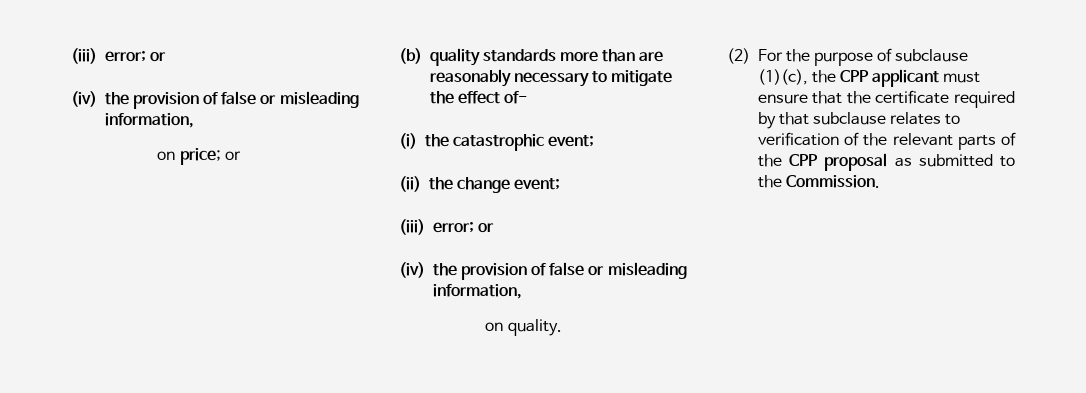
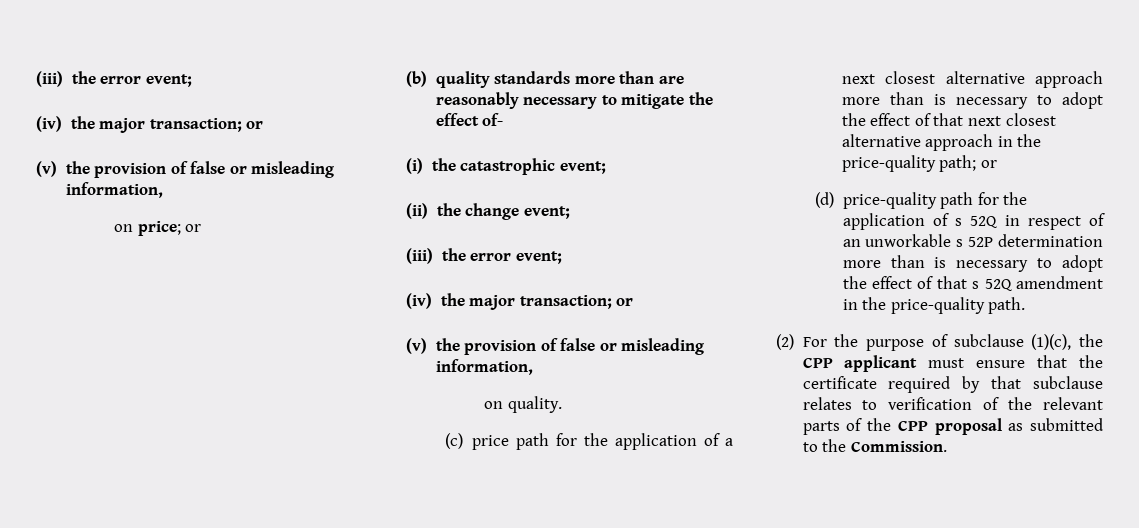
[71,48,166,64] [71,91,97,107] (iii) error; or // (iv) -> [36,71,192,87] [36,116,264,133] [36,161,57,177] (iii) the error event; // (iv) the major transaction; or // (v)
[432,222,494,233] [399,262,425,278] error; or // (iv) -> [441,248,562,264] [406,293,634,310] [406,338,427,354] the error event; // (iv) the major transaction; or // (v)
(562, 327) none -> [445,433,733,450] [841,71,1103,88] [841,92,1103,109] [841,113,1056,126] [841,134,1042,151] [841,155,997,172] [815,192,1028,209] [842,213,1105,230] [842,234,1103,247] [842,255,1103,272] [842,276,1103,291] [842,297,1026,314] // (c) price path for the application of a next closest alternative approach more than is necessary to adopt the effect of that next closest alternative approach in the price-quality path; or // (d) price-quality path for the application of s 52Q in respect of an unworkable s 52P determination more than is necessary to adopt the effect of that s 52Q amendment in the price-quality path.

